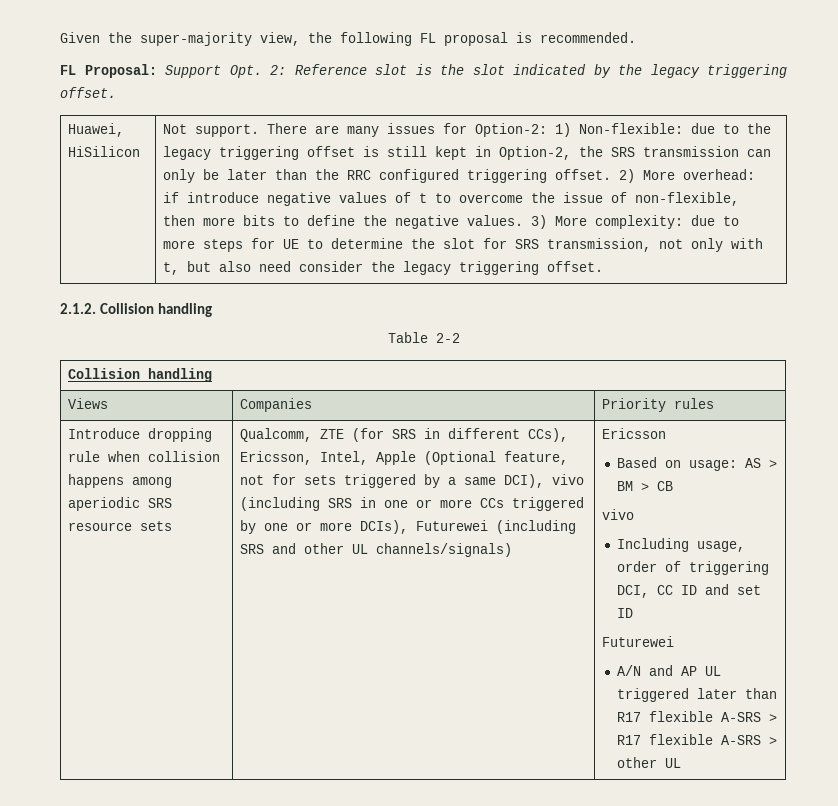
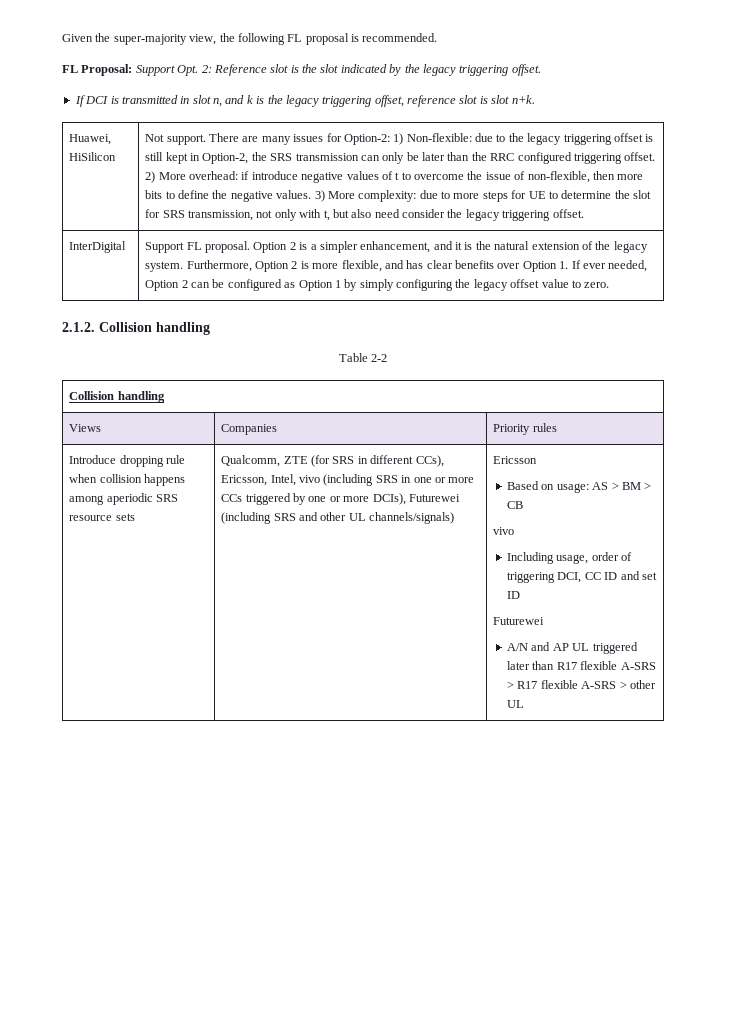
(116, 92) none -> [74,95,535,107] // If DCI is transmitted in slot n, and k is the legacy triggering offset, reference slot is slot n+k.
(604, 266) none -> [69,241,127,253] [145,241,648,253] [145,260,648,272] [145,279,610,291] // InterDigital | Support FL proposal. Option 2 is a simpler enhancement, and it is the natural extension of the legacy system. Furthermore, Option 2 is more flexible, and has clear benefits over Option 1. If ever needed, Option 2 can be configured as Option 1 by simply configuring the legacy offset value to zero.
[376,451,569,465] [240,474,545,488] Apple (Optional feature, not for sets triggered by a same DCI), -> (296, 480) none

